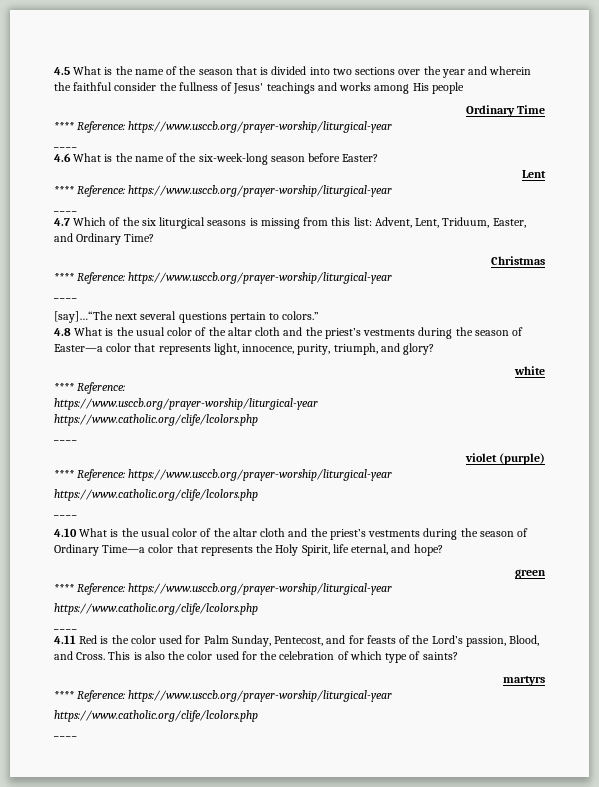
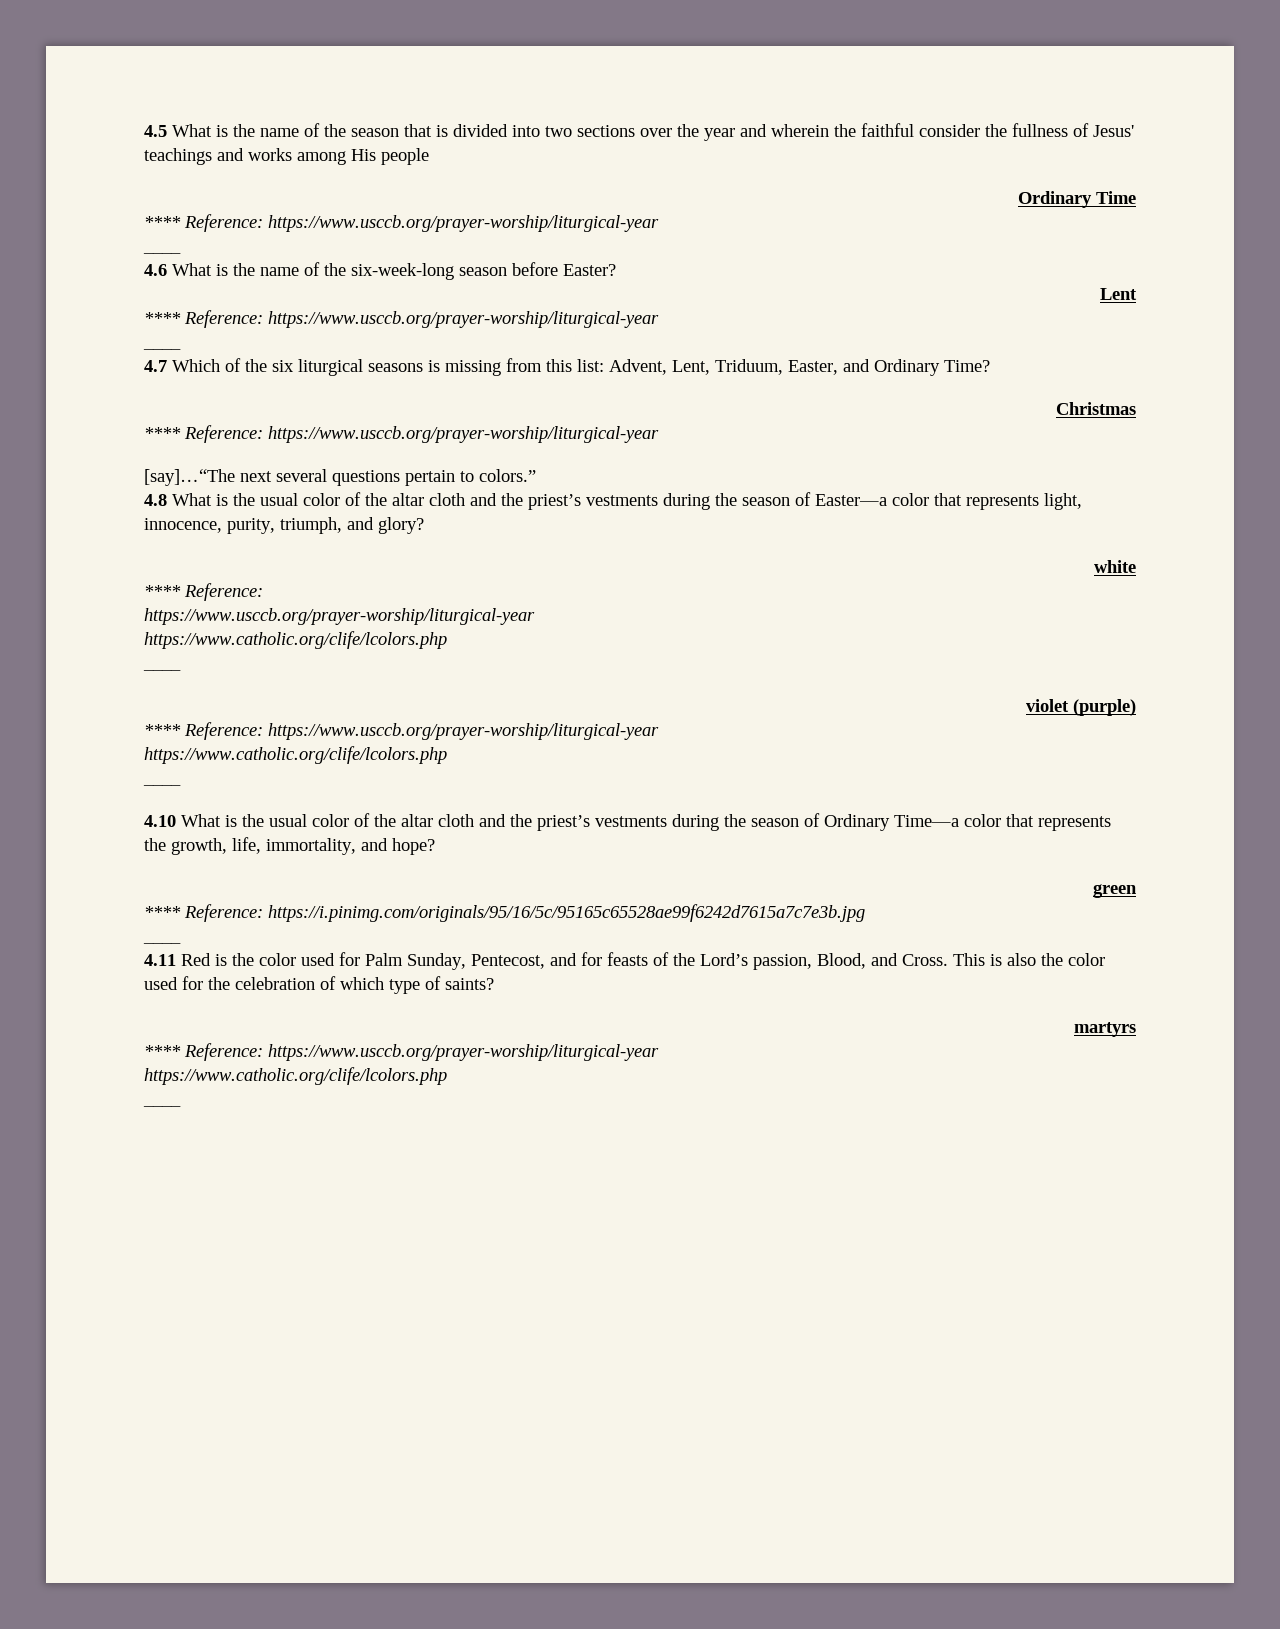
[53,297,78,299] // ____ -> (659, 434) none
[275,544,389,556] Holy Spirit, life eternal, -> [171,837,356,855] growth, life, immortality,
[128,583,393,595] [54,603,258,615] https://www.usccb.org/prayer-worship/liturgical-year // https://www.catholic.org/clife/lcolors.php -> [268,904,865,922] https://i.pinimg.com/originals/95/16/5c/95165c65528ae99f6242d7615a7c7e3b.jpg

